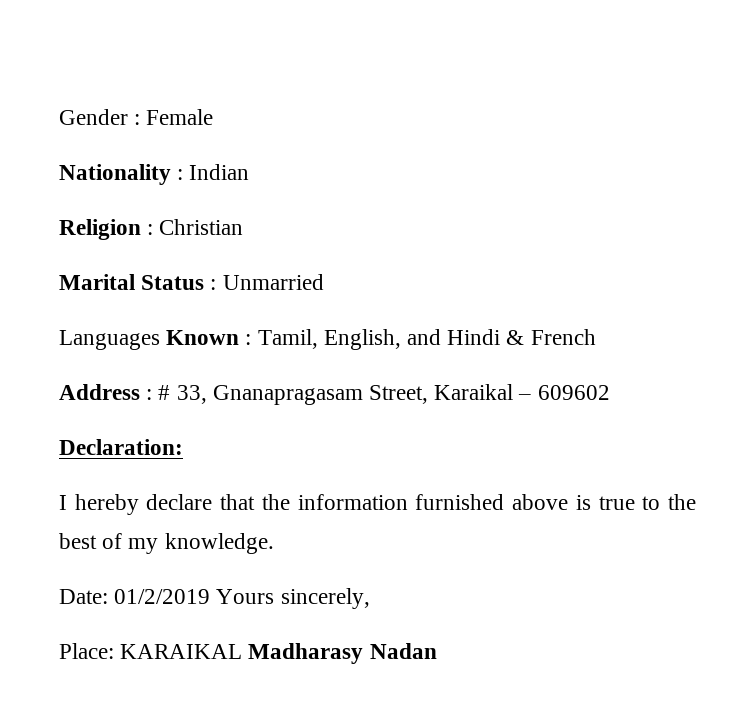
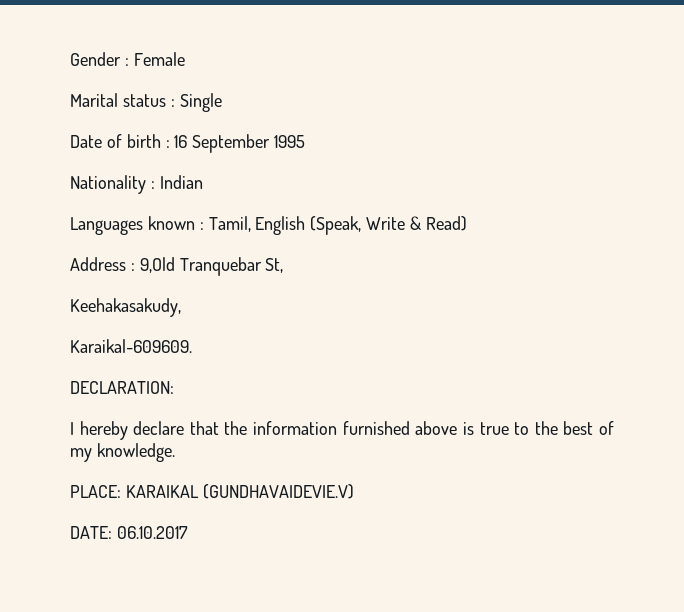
[59,164,250,185] [59,219,244,240] [59,274,324,290] Nationality : Indian // Religion : Christian // Marital Status : Unmarried -> [70,93,222,112] [70,134,306,153] [70,175,203,194] Marital status : Single // Date of birth : 16 September 1995 // Nationality : Indian
[166,330,240,345] Known -> [147,216,195,230] known
[323,329,596,350] [59,384,610,405] [59,439,183,455] English, and Hindi & French // Address : # 33, Gnanapragasam Street, Karaikal – 609602 // Declaration: -> [255,216,467,235] [70,257,284,276] [70,298,181,317] [70,339,192,353] [70,381,174,394] English (Speak, Write & Read) // Address : 9,Old Tranquebar St, // Keehakasakudy, // Karaikal-609609. // DECLARATION:
[59,588,370,609] [59,643,437,664] Date: 01/2/2019 Yours sincerely, // Place: KARAIKAL Madharasy Nadan -> [70,484,354,499] [70,526,188,539] PLACE: KARAIKAL (GUNDHAVAIDEVIE.V) // DATE: 06.10.2017

